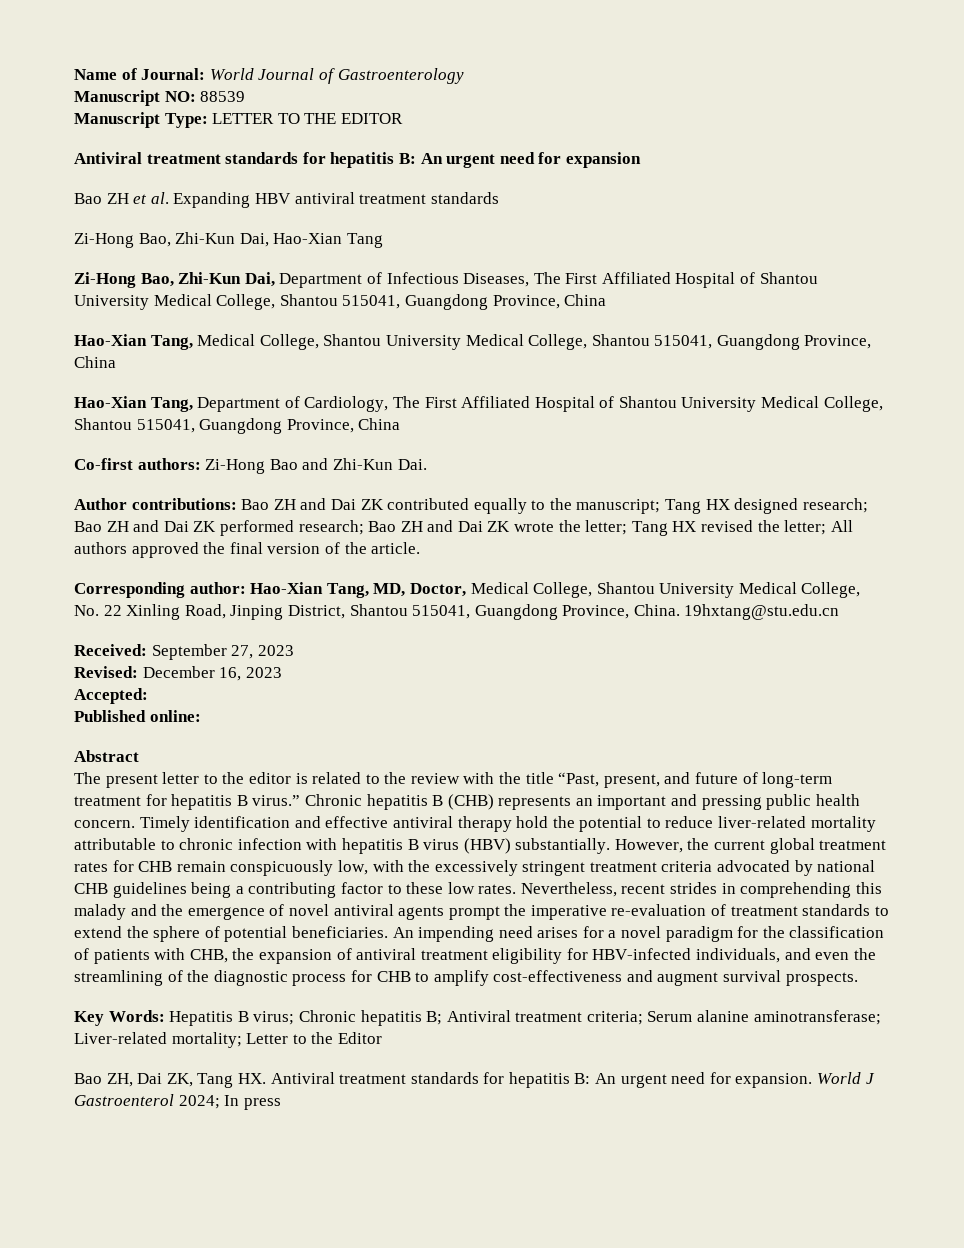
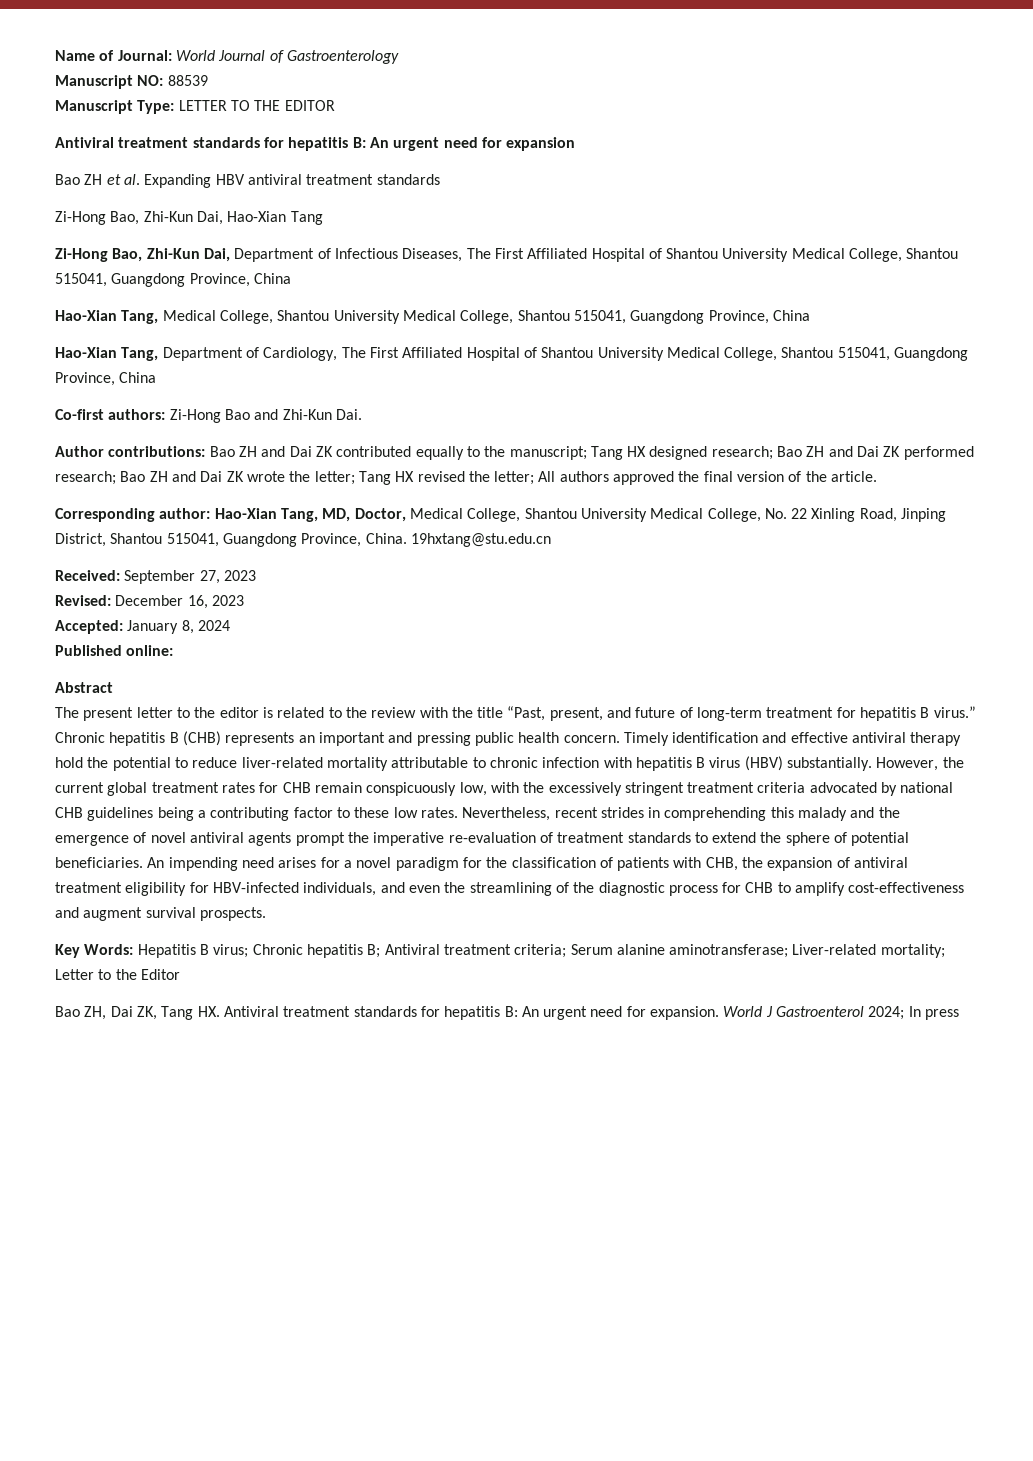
(148, 696) none -> [127,620,230,634] January 8, 2024

